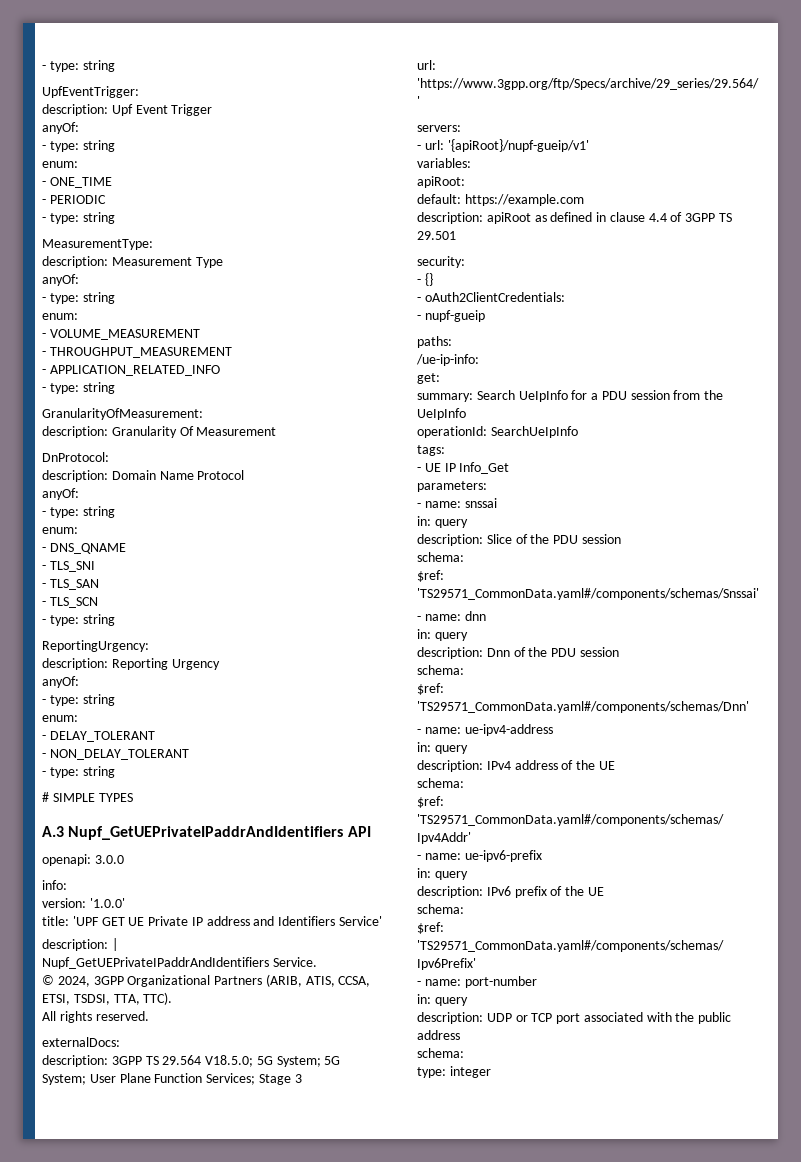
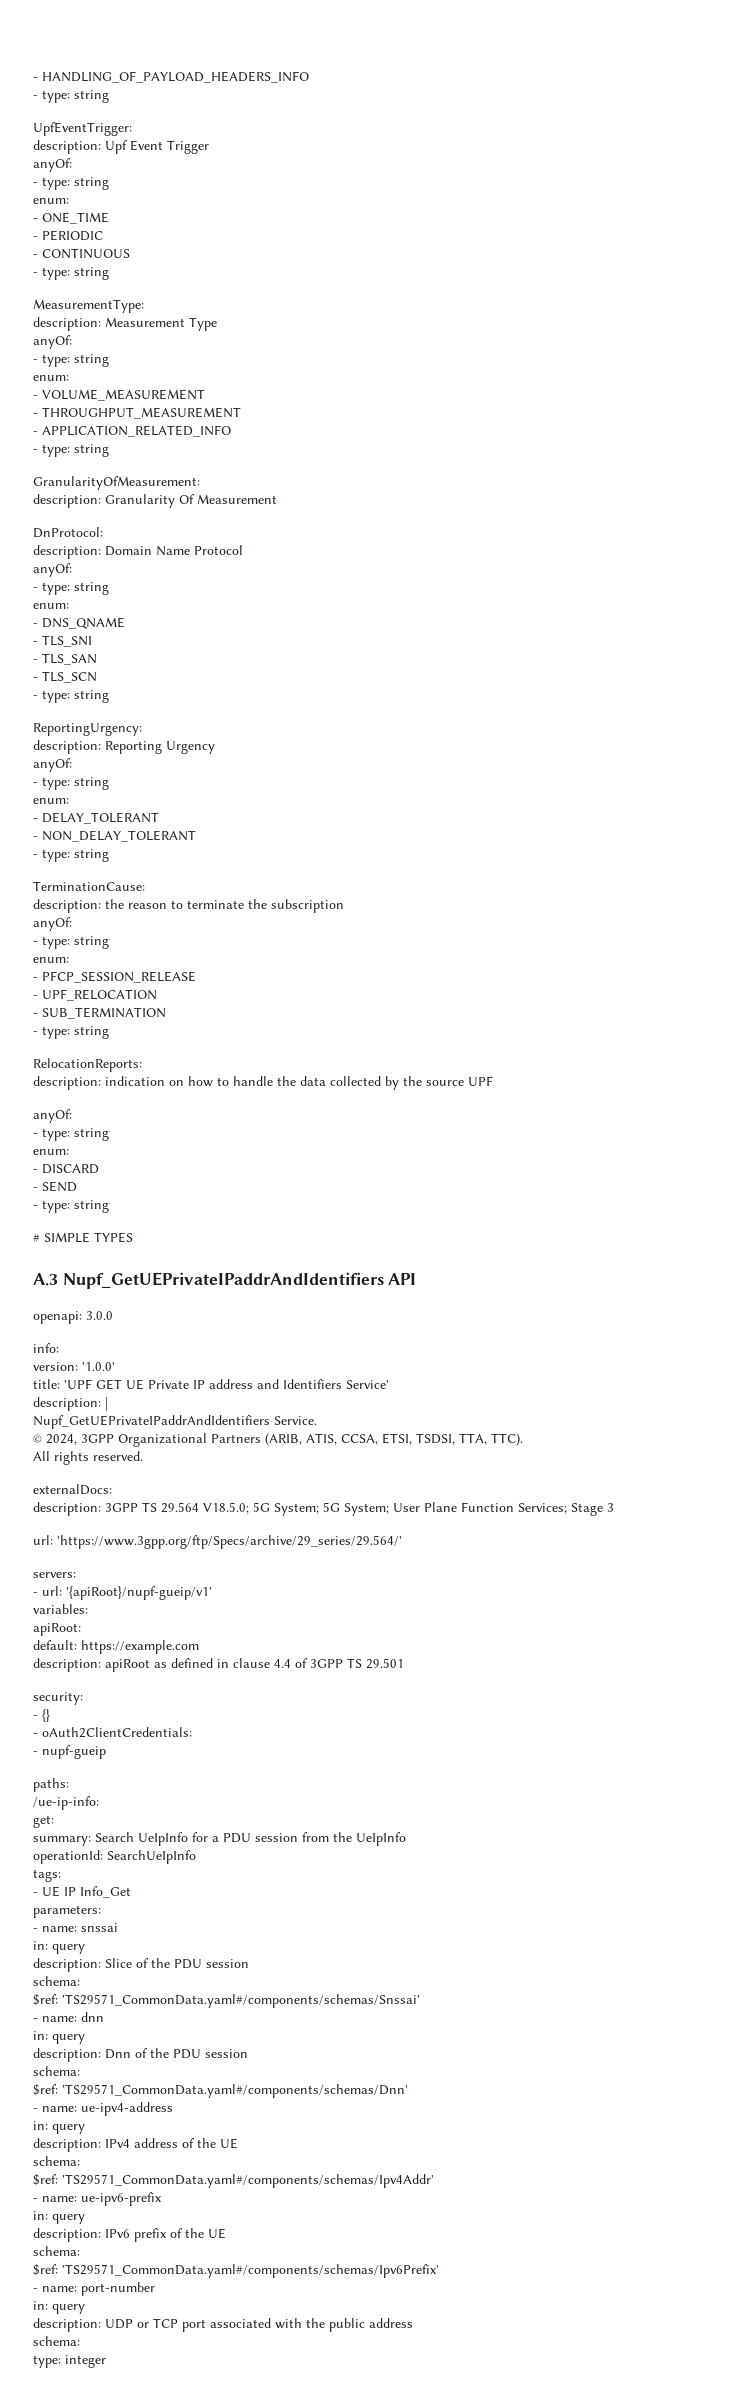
[42,65,46,70] - -> [33,71,309,83] [33,95,38,99] - HANDLING_OF_PAYLOAD_HEADERS_INFO // -
(106, 199) none -> [33,248,130,259] // - CONTINUOUS
(115, 772) none -> [33,881,145,891] [33,899,344,913] [33,917,72,931] [33,936,109,949] [33,957,69,963] [33,971,196,983] [33,989,157,1001] [33,1007,166,1019] [33,1026,109,1039] [33,1058,142,1072] [33,1076,493,1090] [33,1109,72,1123] [33,1128,109,1141] [33,1149,69,1155] [33,1164,99,1174] [33,1181,77,1192] [33,1200,109,1213] // TerminationCause: // description: the reason to terminate the subscription // anyOf: // - type: string // enum: // - PFCP_SESSION_RELEASE // - UPF_RELOCATION // - SUB_TERMINATION // - type: string // RelocationReports: // description: indication on how to handle the data collected by the source UPF // anyOf: // - type: string // enum: // - DISCARD // - SEND // - type: string

